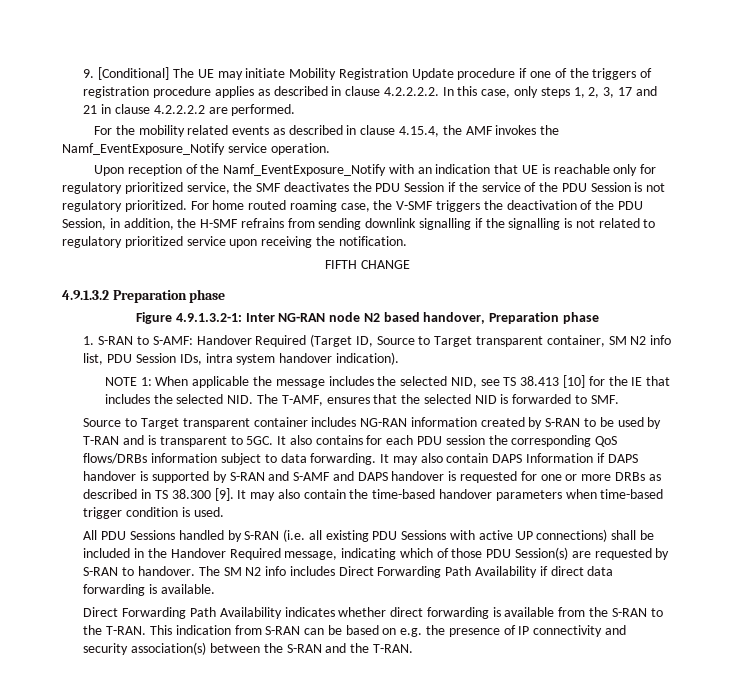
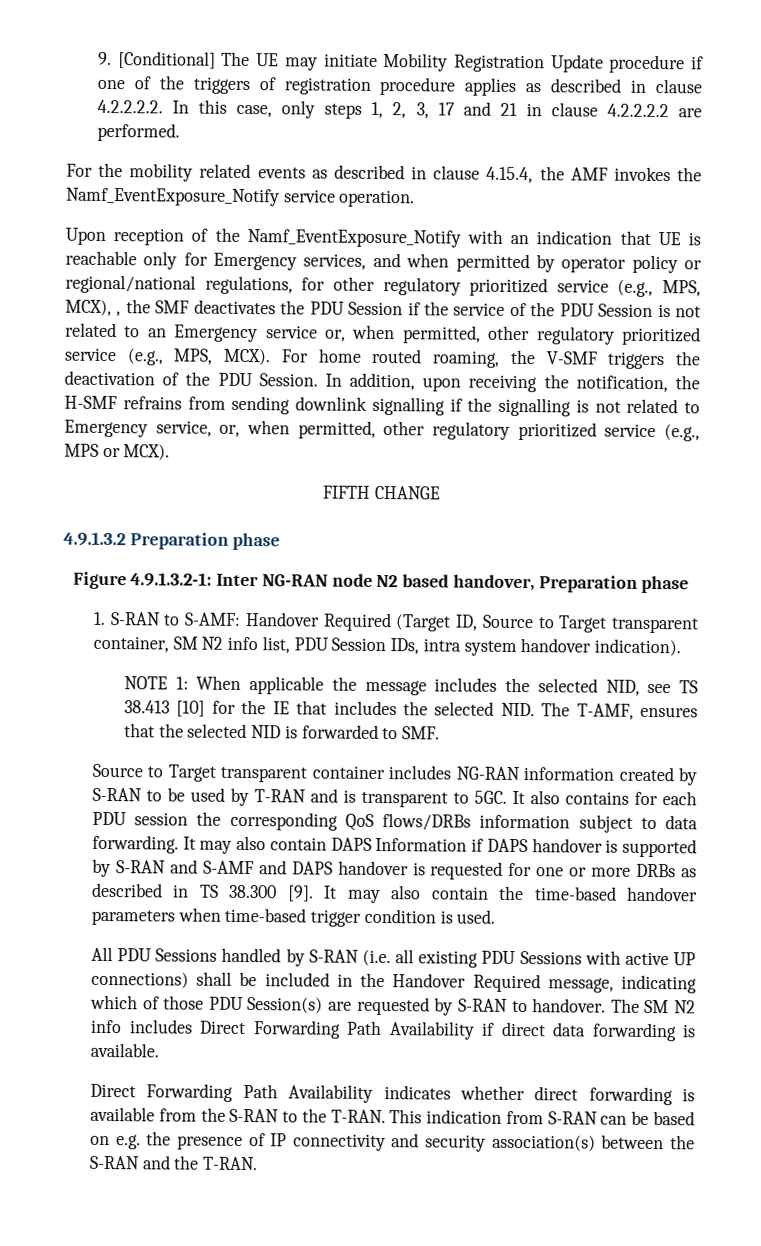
[62,182,230,194] regulatory prioritized service, -> [213,252,703,274] [65,274,701,297] [65,299,122,317] Emergency services, and when permitted by operator policy or regional/national regulations, for other regulatory prioritized service (e.g., MPS, MCX), ,
[62,200,187,212] regulatory prioritized. -> [65,322,701,346] [64,347,272,366] related to an Emergency service or, when permitted, other regulatory prioritized service (e.g., MPS, MCX).
[289,200,370,212] roaming case, -> [432,350,500,368] roaming,
[62,218,174,230] Session, in addition, -> [258,372,668,393] Session. In addition, upon receiving the notification,
[62,236,407,248] regulatory prioritized service upon receiving the notification. -> [64,419,700,442] [64,443,171,461] Emergency service, or, when permitted, other regulatory prioritized service (e.g., MPS or MCX).

